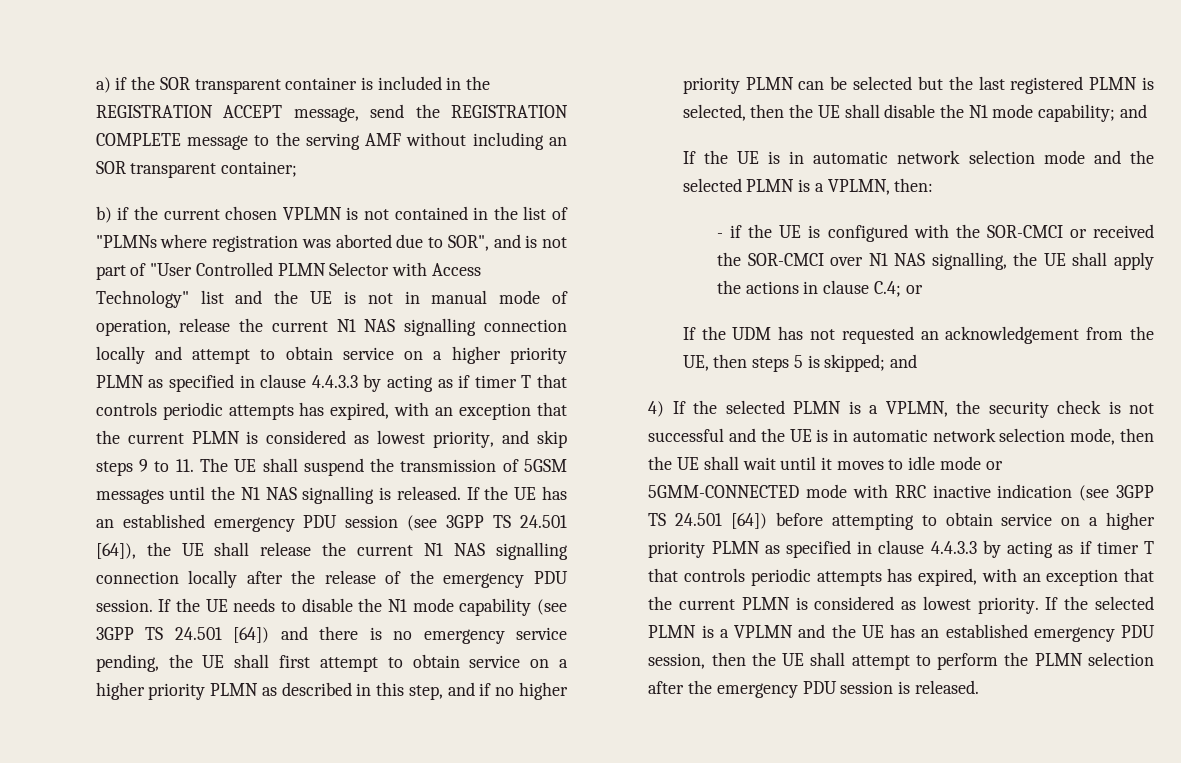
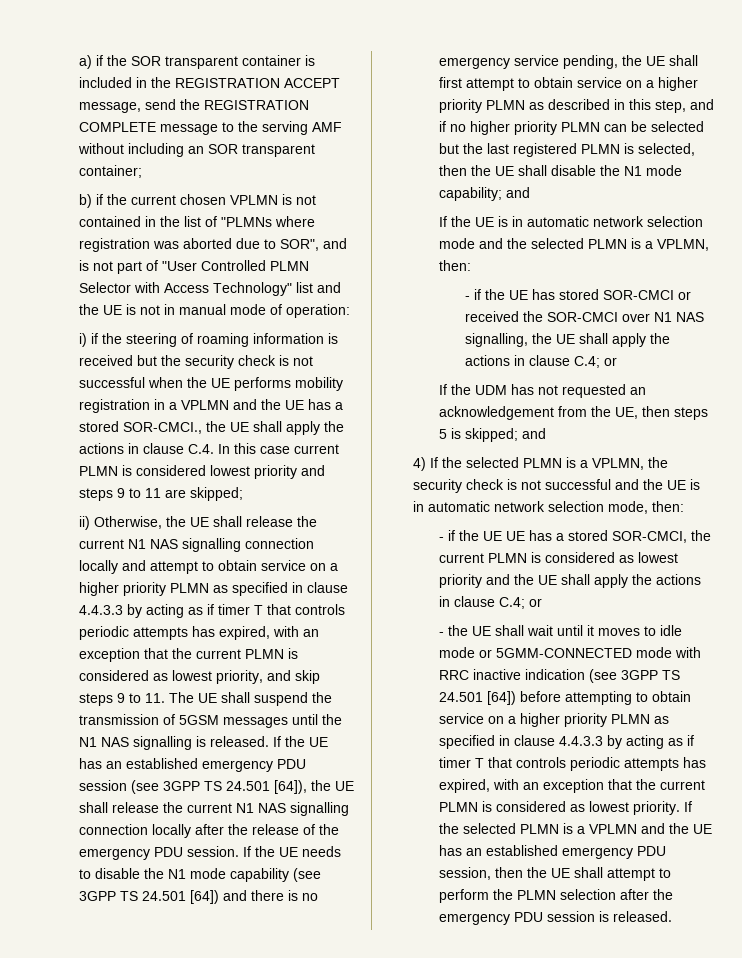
[95,319,171,336] operation, -> [286,304,351,318] [79,333,339,347] [79,355,314,369] [79,377,344,391] [79,399,344,413] [79,421,345,435] [79,443,340,454] [79,465,326,479] [79,487,244,501] [79,516,243,530] operation: // i) if the steering of roaming information is received but the security check is not successful when the UE performs mobility registration in a VPLMN and the UE has a stored SOR-CMCI., the UE shall apply the actions in clause C.4. In this case current PLMN is considered lowest priority and steps 9 to 11 are skipped; // ii) Otherwise, the UE shall
[808,224,980,242] is configured with the -> [532,289,600,300] has stored
[1120,428,1154,442] then -> [652,501,685,512] [439,530,712,543] [439,552,679,563] [439,574,702,588] [439,596,543,609] [439,632,445,636] then: // - if the UE UE has a stored SOR-CMCI, the current PLMN is considered as lowest priority and the UE shall apply the actions in clause C.4; or // -

